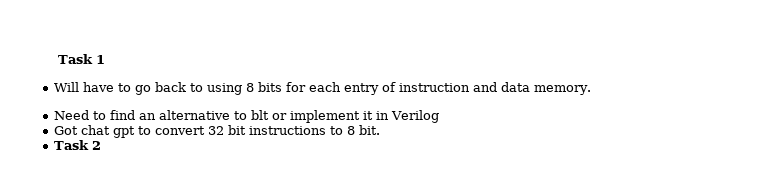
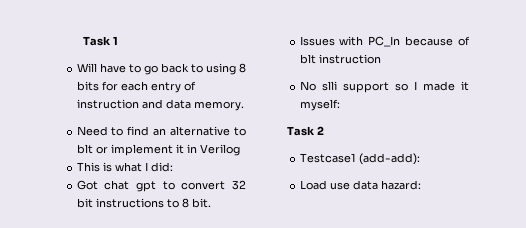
(440, 116) none -> [76,162,173,172] // This is what I did:
[54,140,102,150] Task 2 -> [299,36,470,47] [299,54,381,64] [299,81,469,93] [299,99,340,111] [287,126,325,136] [299,153,420,165] [299,180,421,190] Issues with PC_In because of blt instruction // No slli support so I made it myself: // Task 2 // Testcase1 (add-add): // Load use data hazard:

